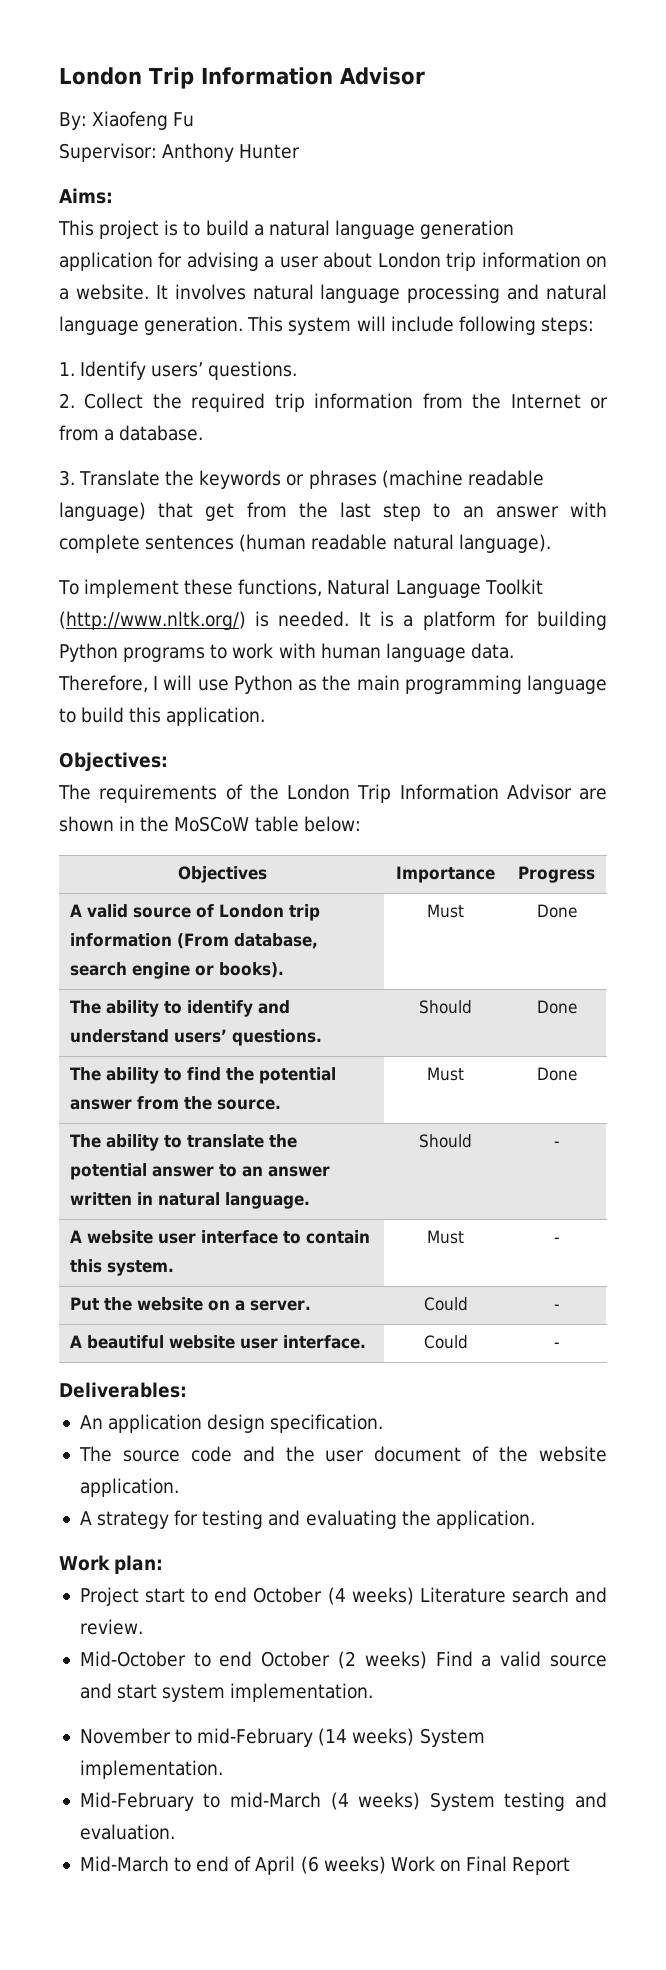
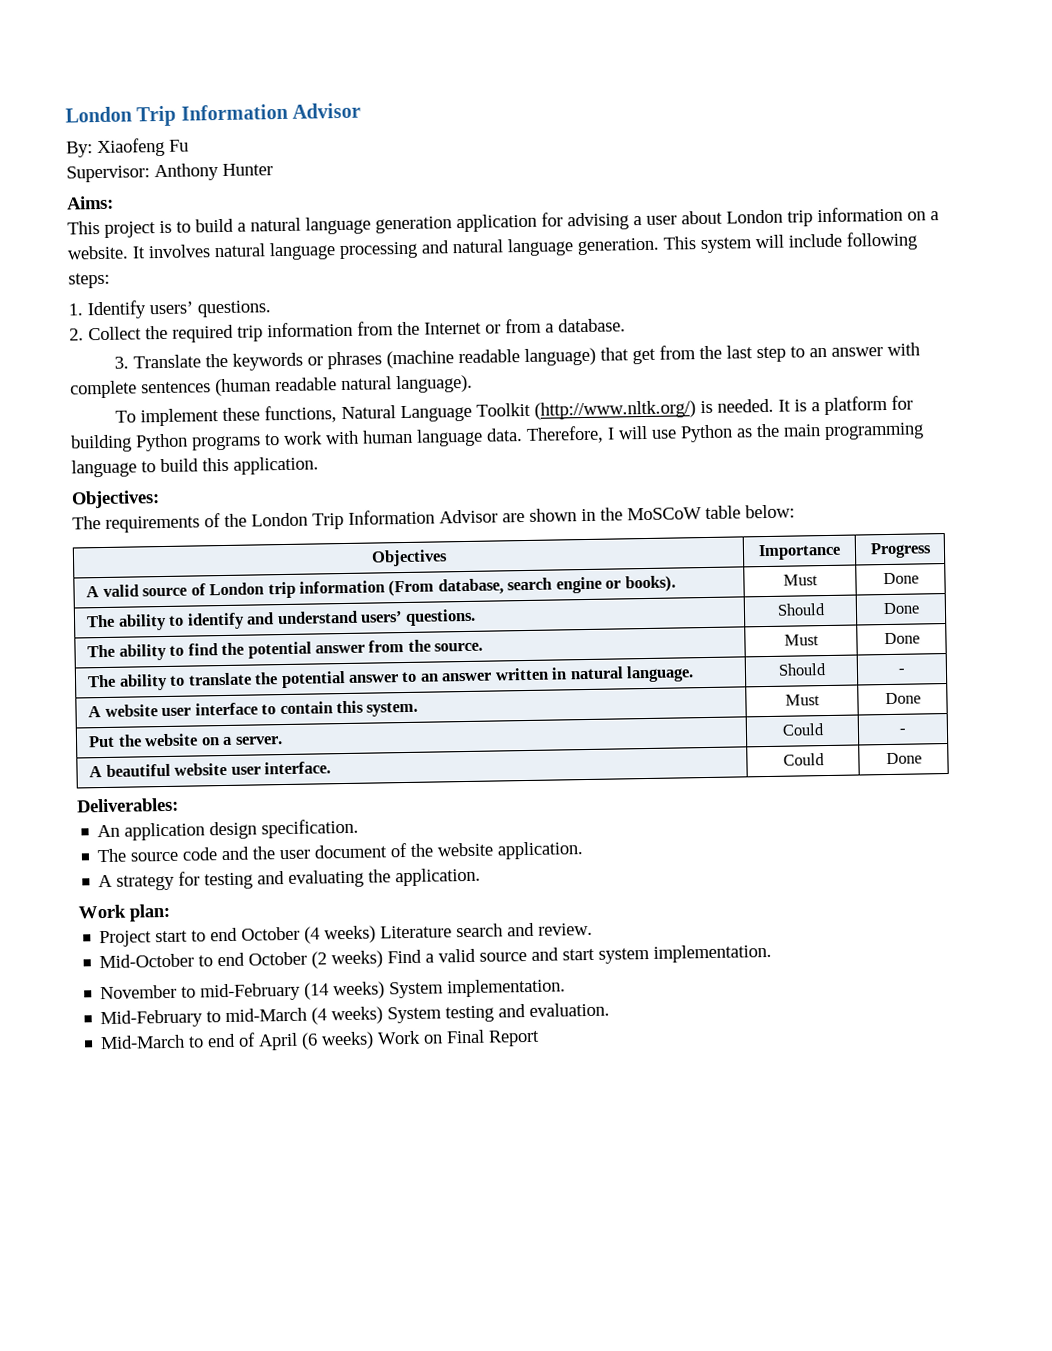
[553,1237,560,1243] - -> [884,692,921,705] Done
[553,1342,560,1348] - -> [885,752,922,765] Done

